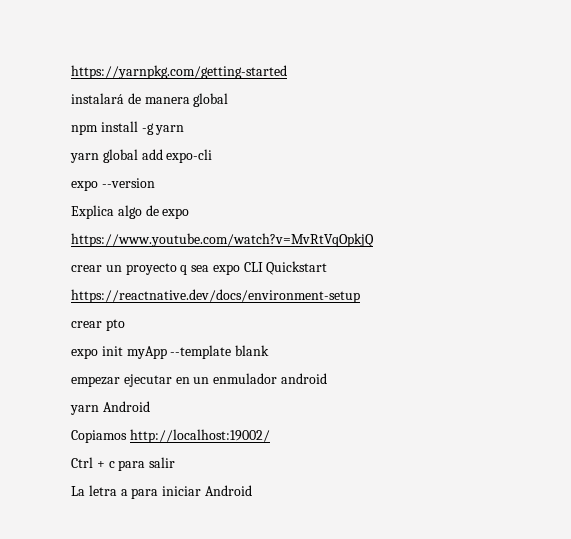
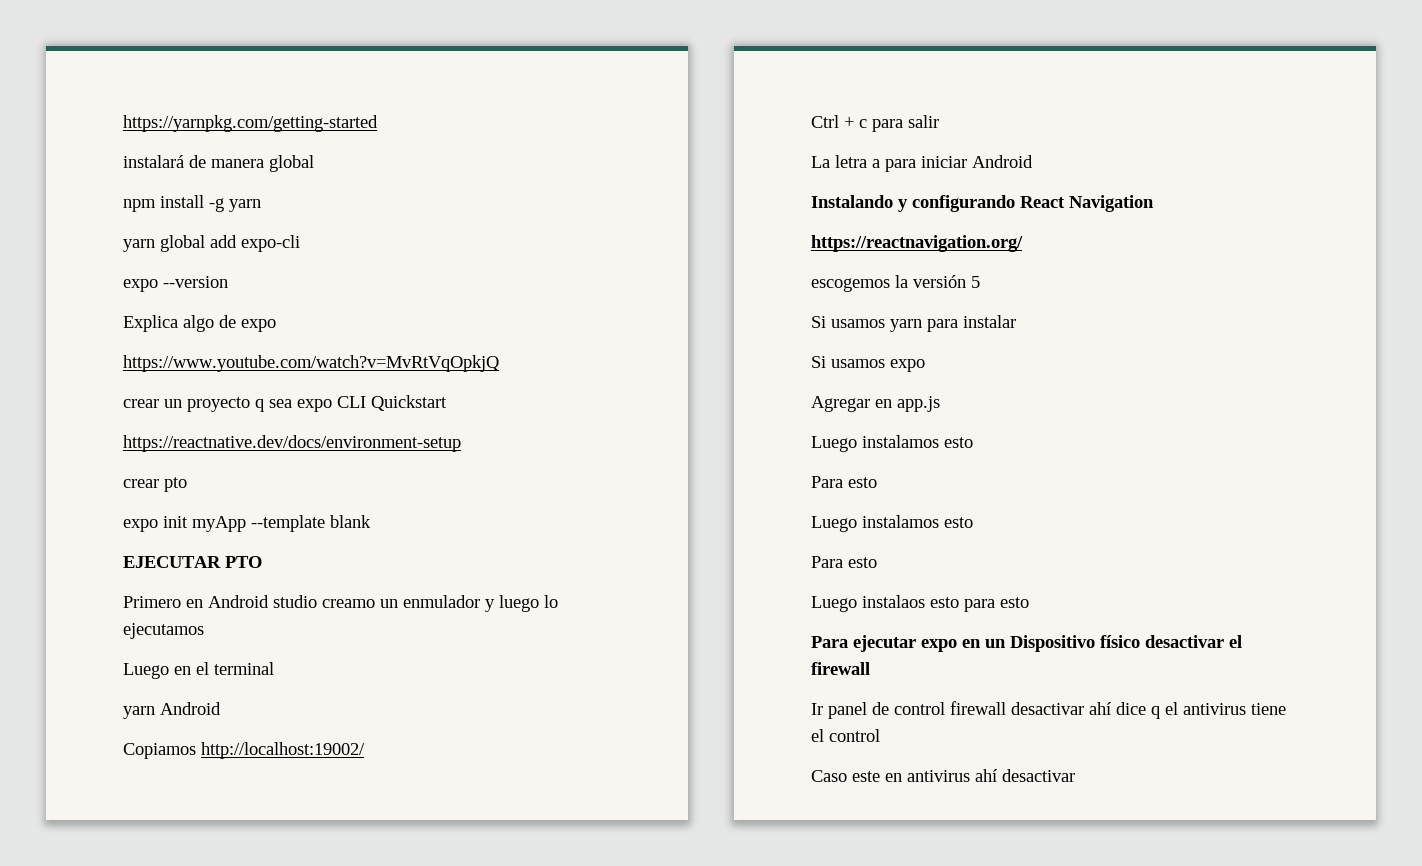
[71,373,327,387] empezar ejecutar en un enmulador android -> [123,556,262,568] [123,595,558,612] [123,623,204,639] [123,662,274,679] EJECUTAR PTO // Primero en Android studio creamo un enmulador y luego lo ejecutamos // Luego en el terminal
(252, 490) none -> [811,195,1154,212] [811,235,1023,252] [811,275,980,292] [811,315,1016,332] [811,356,925,372] [811,396,940,412] [811,435,973,452] [811,476,877,488] [811,515,973,532] [811,556,877,568] [811,595,1029,612] [811,635,1242,652] [811,662,870,675] [811,701,1286,719] [811,729,880,742] [811,769,1075,782] // Instalando y configurando React Navigation // https://reactnavigation.org/ // escogemos la versión 5 // Si usamos yarn para instalar // Si usamos expo // Agregar en app.js // Luego instalamos esto // Para esto // Luego instalamos esto // Para esto // Luego instalaos esto para esto // Para ejecutar expo en un Dispositivo físico desactivar el firewall // Ir panel de control firewall desactivar ahí dice q el antivirus tiene el control // Caso este en antivirus ahí desactivar

